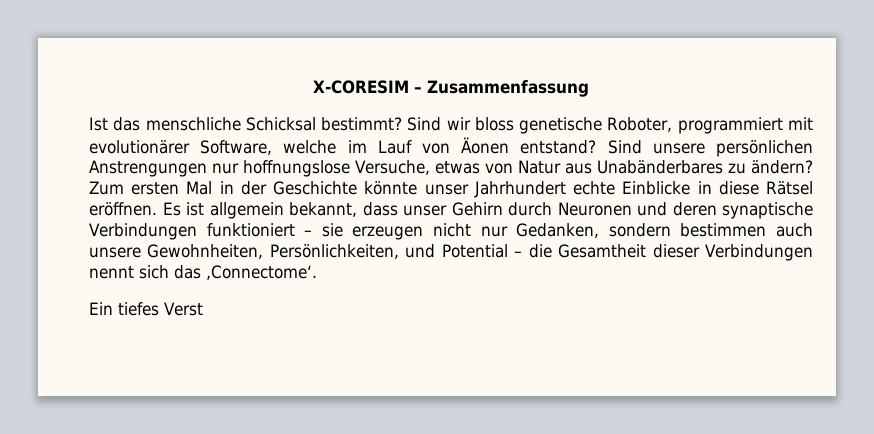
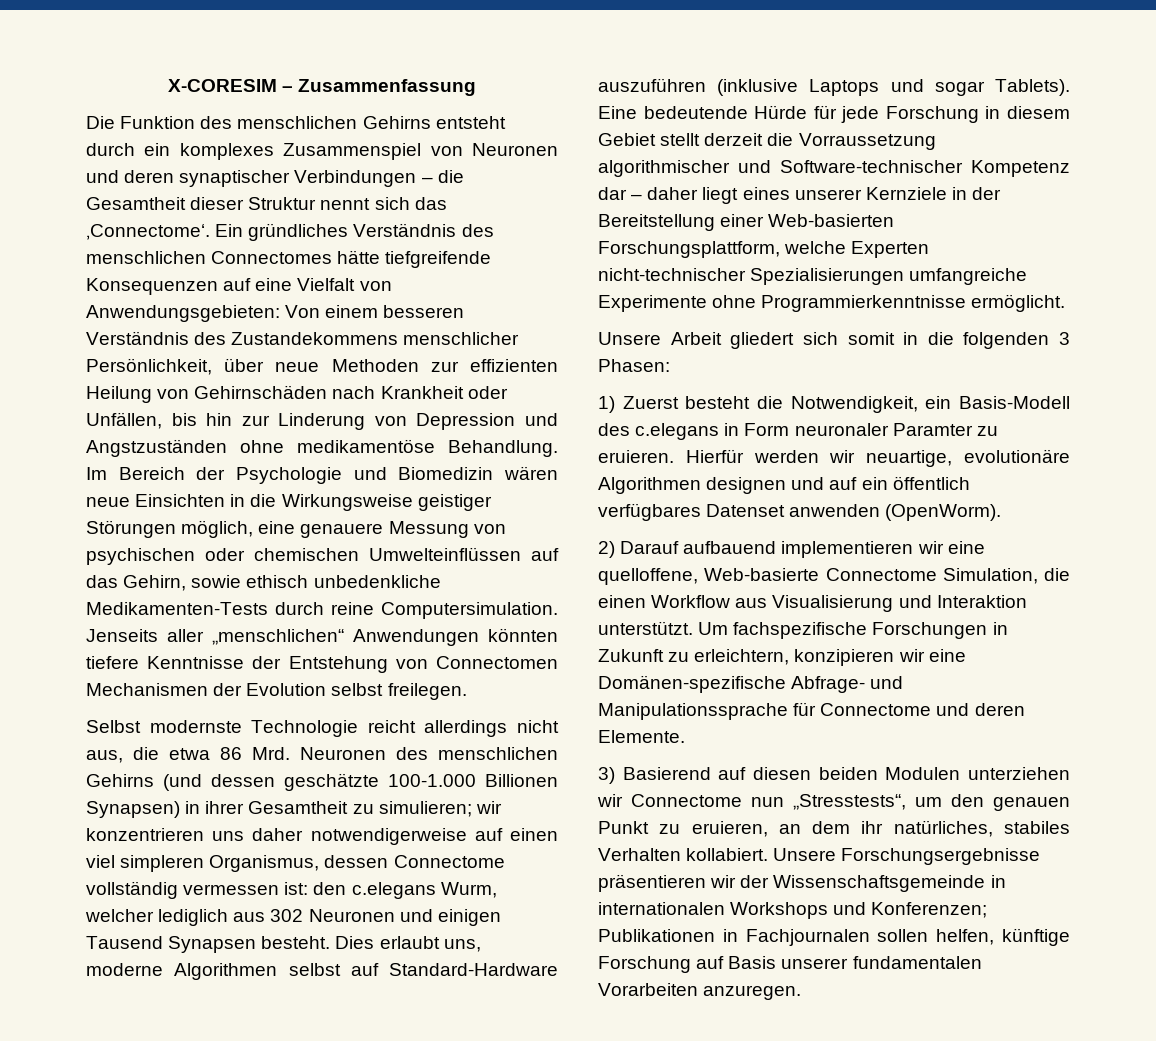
[89,117,813,134] [89,137,813,157] [89,160,813,177] [89,181,814,198] [89,202,813,219] [89,223,813,240] [89,244,508,259] Ist das menschliche Schicksal bestimmt? Sind wir bloss genetische Roboter, programmiert mit evolutionärer Software, welche im Lauf von Äonen entstand? Sind unsere persönlichen Anstrengungen nur hoffnungslose Versuche, etwas von Natur aus Unabänderbares zu ändern? Zum ersten Mal in der Geschichte könnte unser Jahrhundert echte Einblicke in diese Rätsel eröffnen. Es ist allgemein bekannt, dass unser Gehirn durch Neuronen und deren synaptische Verbindungen funktioniert – sie erzeugen nicht nur Gedanken, sondern bestimmen auch unsere Gewohnheiten, Persönlichkeiten, und Potential -> [86,116,506,129] [86,143,558,160] [86,170,417,187] Die Funktion des menschlichen Gehirns entsteht durch ein komplexes Zusammenspiel von Neuronen und deren synaptischer Verbindungen
[705,244,814,261] Verbindungen -> [248,197,317,210] Struktur
[89,302,203,316] // Ein tiefes Verst -> [215,223,494,241] [86,250,492,268] [86,278,392,295] [86,305,465,322] [86,331,520,345] [86,358,558,375] [86,385,508,403] [86,412,558,430] [86,439,558,457] [86,466,558,484] [86,494,492,511] [86,520,506,538] [86,547,559,565] [86,575,441,591] [86,602,558,619] [86,628,558,646] [86,656,558,673] [86,683,467,700] [86,720,560,737] [86,747,558,763] [86,773,558,791] [86,801,502,818] [86,828,558,845] [86,855,505,872] [86,881,497,899] [85,909,501,926] [86,936,481,953] [86,963,558,980] [598,78,1070,96] [598,105,1070,123] [598,133,936,150] [598,160,1070,177] [598,187,1002,204] [598,214,895,231] [598,241,930,258] [598,268,1028,285] [598,294,1066,312] [598,332,1070,349] [598,359,670,372] [598,396,1070,413] [598,423,998,440] [598,449,1070,467] [598,476,970,494] [598,503,1002,521] [598,541,985,558] [598,568,1070,585] [598,595,1027,612] [598,621,1008,639] [598,649,966,666] [598,675,904,693] [598,702,1025,720] [598,730,685,743] [598,767,1070,784] [597,794,1070,811] [598,820,1070,837] [598,848,1041,865] [598,874,1006,892] [598,902,988,919] [598,928,1070,946] [598,956,982,973] [598,983,802,1000] Ein gründliches Verständnis des menschlichen Connectomes hätte tiefgreifende Konsequenzen auf eine Vielfalt von Anwendungsgebieten: Von einem besseren Verständnis des Zustandekommens menschlicher Persönlichkeit, über neue Methoden zur effizienten Heilung von Gehirnschäden nach Krankheit oder Unfällen, bis hin zur Linderung von Depression und Angstzuständen ohne medikamentöse Behandlung. Im Bereich der Psychologie und Biomedizin wären neue Einsichten in die Wirkungsweise geistiger Störungen möglich, eine genauere Messung von psychischen oder chemischen Umwelteinflüssen auf das Gehirn, sowie ethisch unbedenkliche Medikamenten-Tests durch reine Computersimulation. Jenseits aller „menschlichen“ Anwendungen könnten tiefere Kenntnisse der Entstehung von Connectomen Mechanismen der Evolution selbst freilegen. // Selbst modernste Technologie reicht allerdings nicht aus, die etwa 86 Mrd. Neuronen des menschlichen Gehirns (und dessen geschätzte 100-1.000 Billionen Synapsen) in ihrer Gesamtheit zu simulieren; wir konzentrieren uns daher notwendigerweise auf einen viel simpleren Organismus, dessen Connectome vollständig vermessen ist: den c.elegans Wurm, welcher lediglich aus 302 Neuronen und einigen Tausend Synapsen besteht. Dies erlaubt uns, moderne Algorithmen selbst auf Standard-Hardware auszuführen (inklusive Laptops und sogar Tablets). Eine bedeutende Hürde für jede Forschung in diesem Gebiet stellt derzeit die Vorraussetzung algorithmischer und Software-technischer Kompetenz dar – daher liegt eines unserer Kernziele in der Bereitstellung einer Web-basierten Forschungsplattform, welche Experten nicht-technischer Spezialisierungen umfangreiche Experimente ohne Programmierkenntnisse ermöglicht. // Unsere Arbeit gliedert sich somit in die folgenden 3 Phasen: // 1) Zuerst besteht die Notwendigkeit, ein Basis-Modell des c.elegans in Form neuronaler Paramter zu eruieren. Hierfür werden wir neuartige, evolutionäre Algorithmen designen und auf ein öffentlich verfügbares Datenset anwenden (OpenWorm). // 2) Darauf aufbauend implementieren wir eine quelloffene, Web-basierte Connectome Simulation, die einen Workflow aus Visualisierung und Interaktion unterstützt. Um fachspezifische Forschungen in Zukunft zu erleichtern, konzipieren wir eine Domänen-spezifische Abfrage- und Manipulationssprache für Connectome und deren Elemente. // 3) Basierend auf diesen beiden Modulen unterziehen wir Connectome nun „Stresstests“, um den genauen Punkt zu eruieren, an dem ihr natürliches, stabiles Verhalten kollabiert. Unsere Forschungsergebnisse präsentieren wir der Wissenschaftsgemeinde in internationalen Workshops und Konferenzen; Publikationen in Fachjournalen sollen helfen, künftige Forschung auf Basis unserer fundamentalen Vorarbeiten anzuregen.

